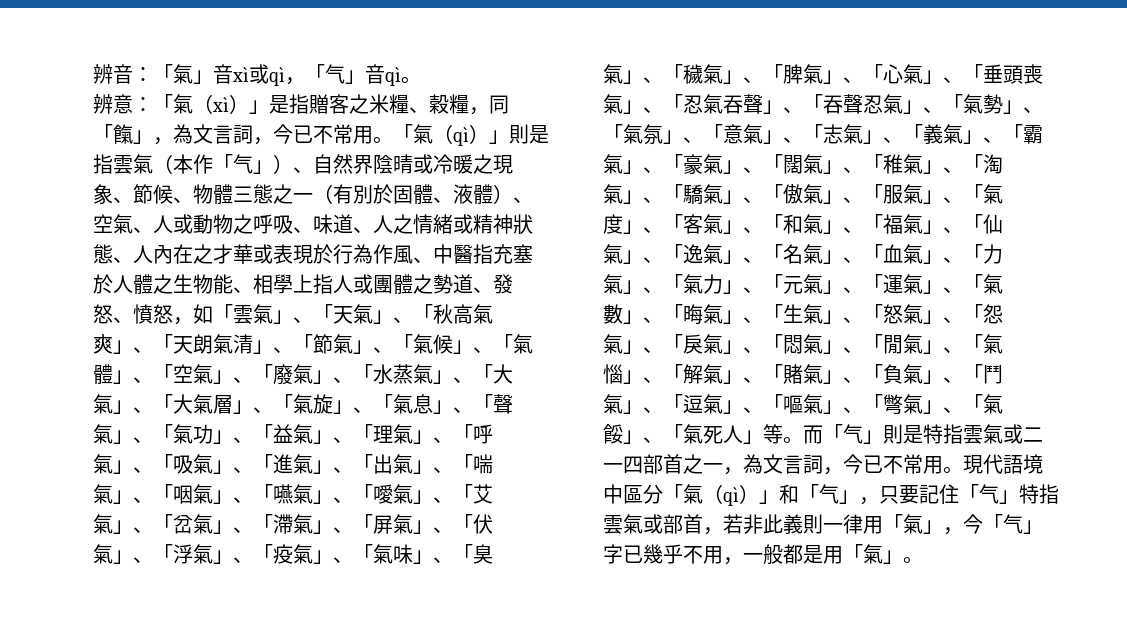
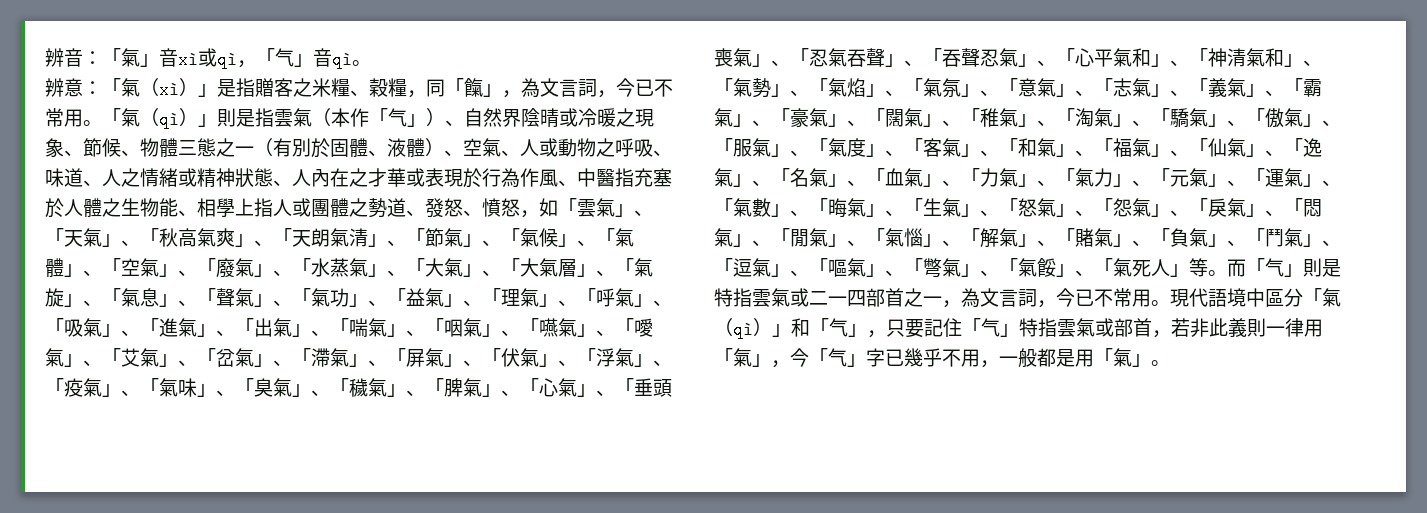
(963, 103) none -> [1075,48,1322,67] [714,78,733,95] 心平氣和」、「神清氣和」、「
(643, 134) none -> [847,78,942,97] 焰」、「氣

